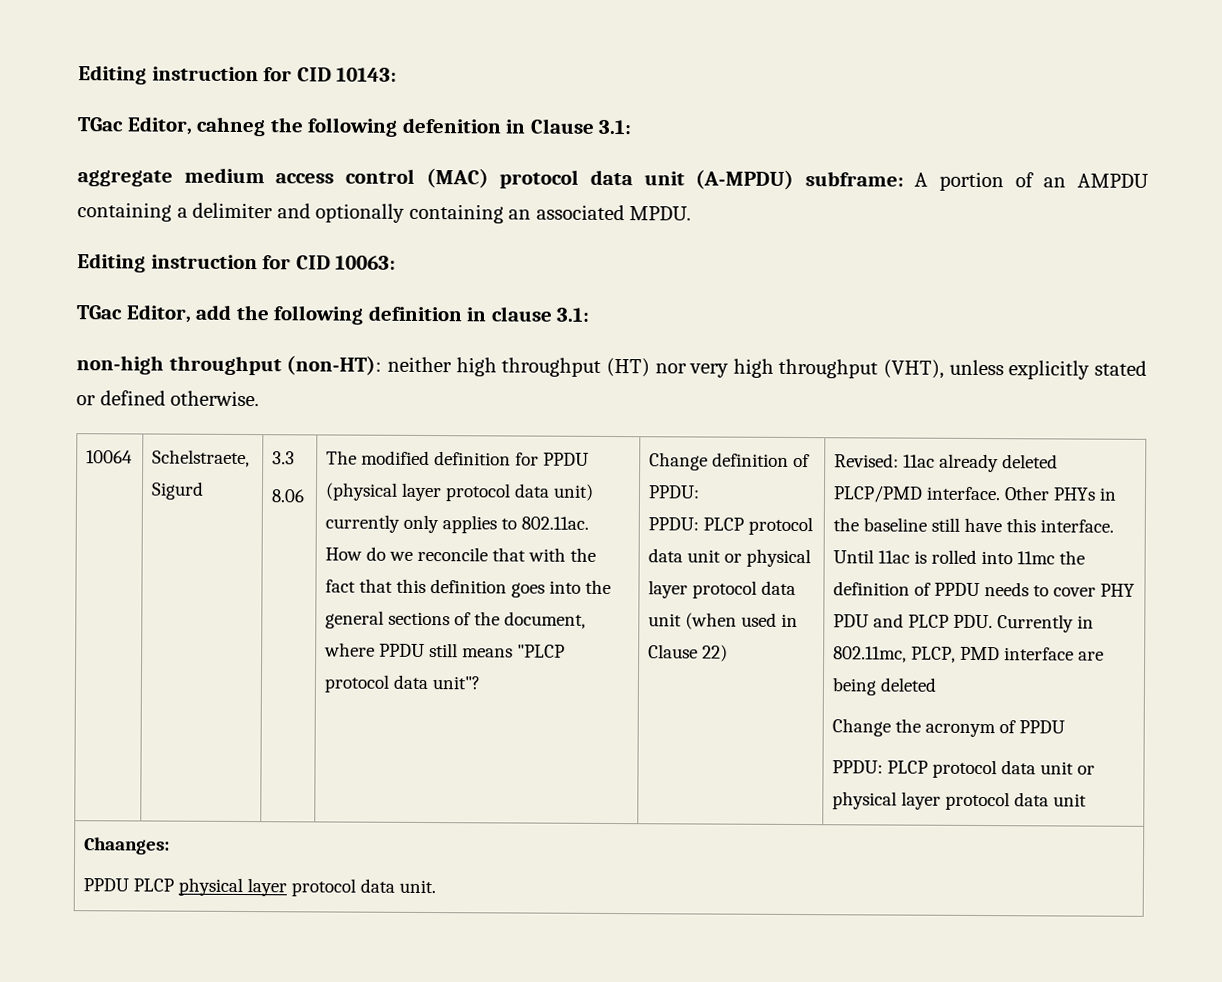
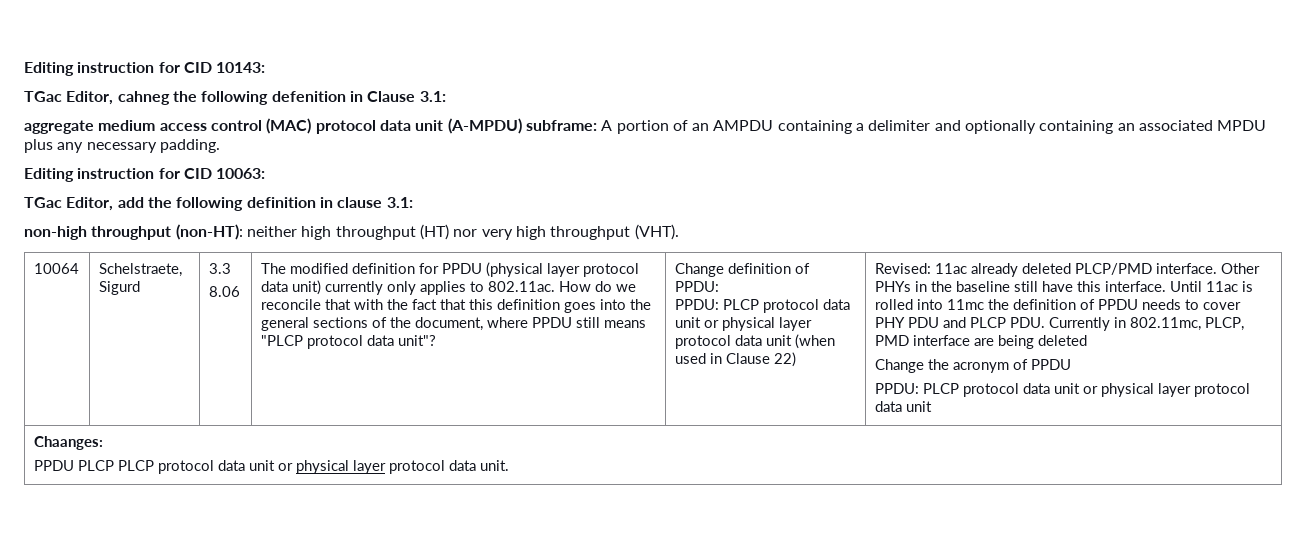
[629,206,692,221] MPDU. -> [1217,120,1267,131] [24,139,220,153] MPDU plus any necessary padding.
[883,359,1147,380] [76,390,260,407] (VHT), unless explicitly stated or defined otherwise. -> [634,224,679,240] (VHT).
(175, 885) none -> [117,460,293,474] PLCP protocol data unit or

